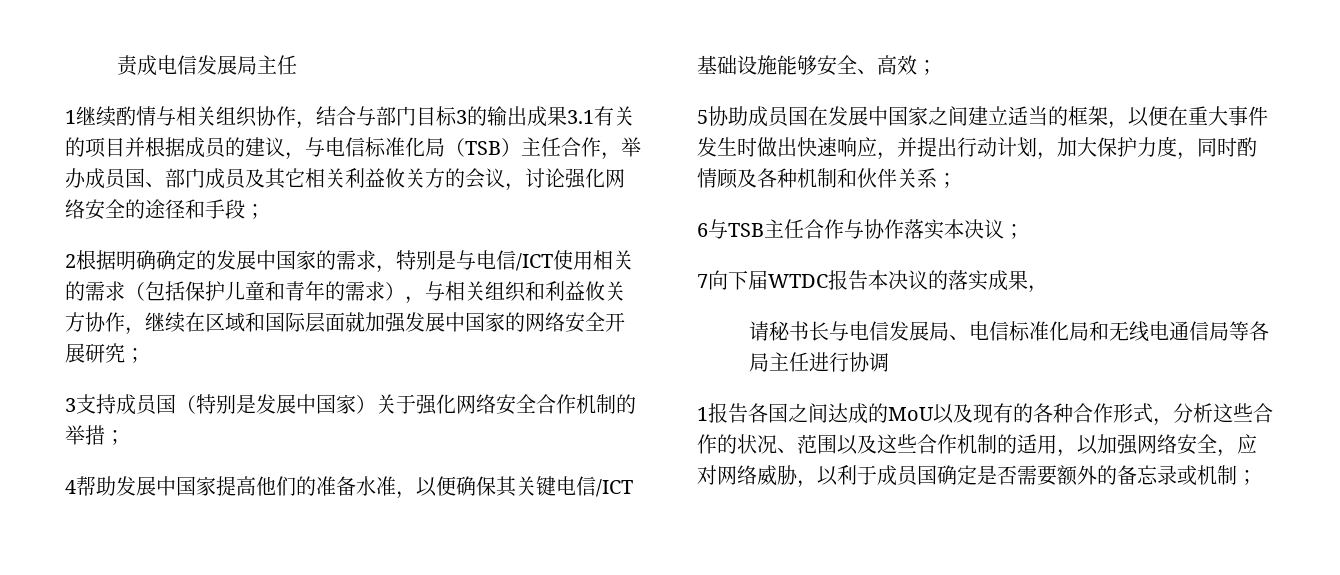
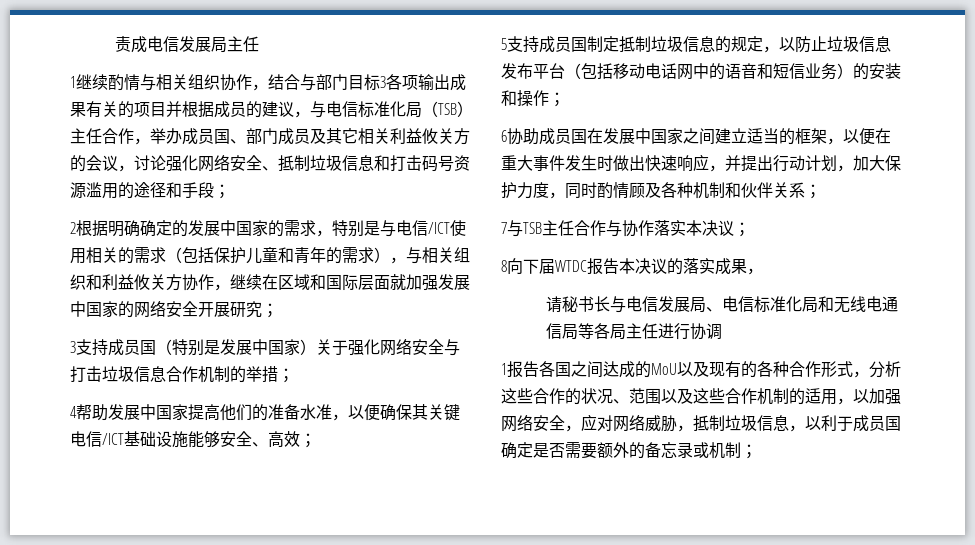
[467,106,487,126] 的 -> [386,74,418,90] 各项
[567,110,594,124] 3.1 -> (86, 109) none
(125, 208) none -> [262,155,470,172] [70,182,118,199] 、抵制垃圾信息和打击码号资源滥用
(536, 403) none -> [444,339,460,356] [70,366,166,382] 与打击垃圾信息
(708, 117) none -> [507,36,891,53] [501,63,901,80] [501,90,565,107] [501,130,507,142] 支持成员国制定抵制垃圾信息的规定，以防止垃圾信息发布平台（包括移动电话网中的语音和短信业务）的安装和操作； // 6
[697,223,708,237] 6 -> [501,222,507,234] 7
[697,274,708,288] 7 -> [501,260,507,272] 8
(817, 484) none -> [693,415,805,432] 抵制垃圾信息，

